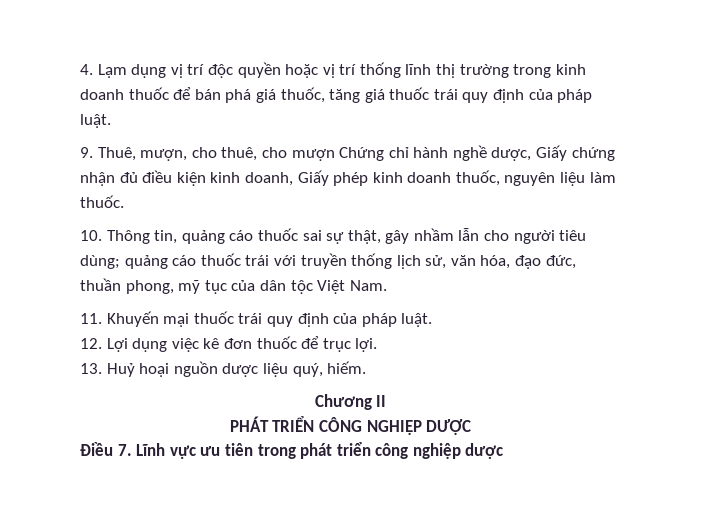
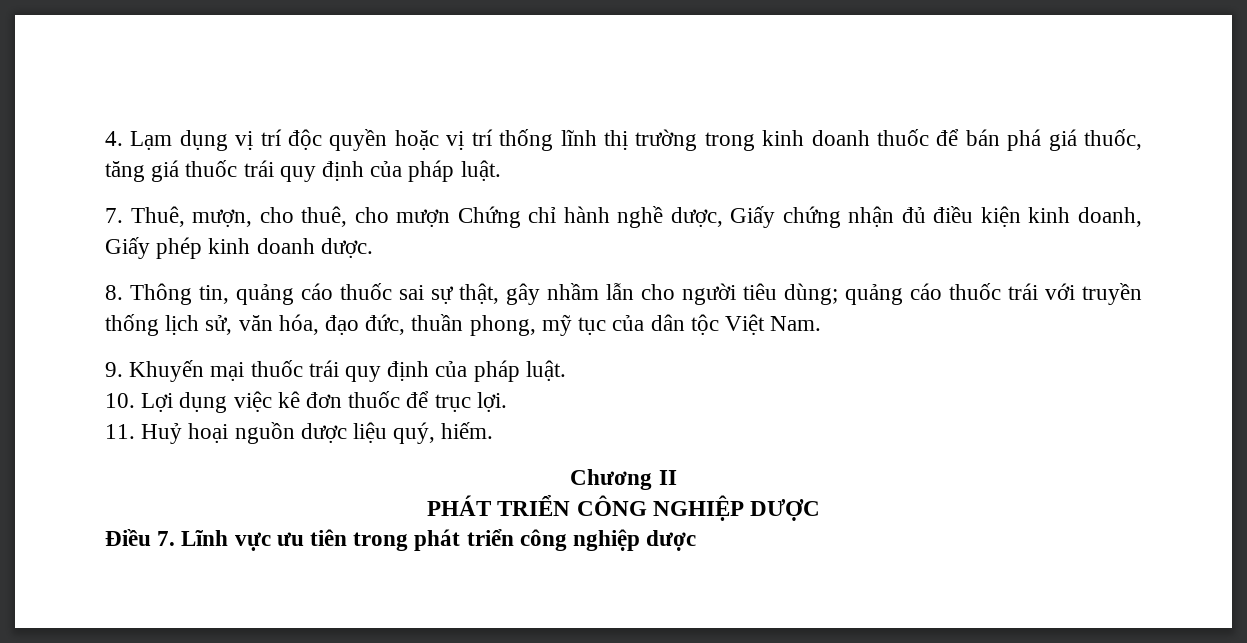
[80,147,93,158] 9. -> [105,208,123,223] 7.
[455,170,616,186] [80,195,124,208] [80,230,102,241] thuốc, nguyên liệu làm thuốc. // 10. -> [320,238,373,258] [105,285,123,300] dược. // 8.
[80,313,102,324] 11. -> [105,362,123,377] 9.
[80,338,102,349] 12. -> [105,393,135,408] 10.
[80,363,102,374] 13. -> [105,424,135,439] 11.

